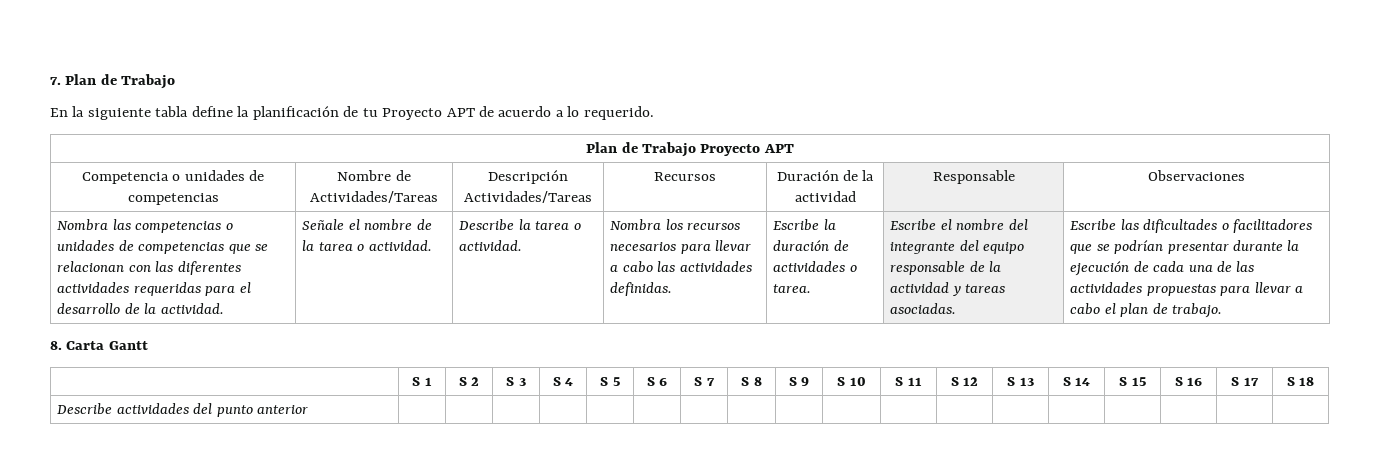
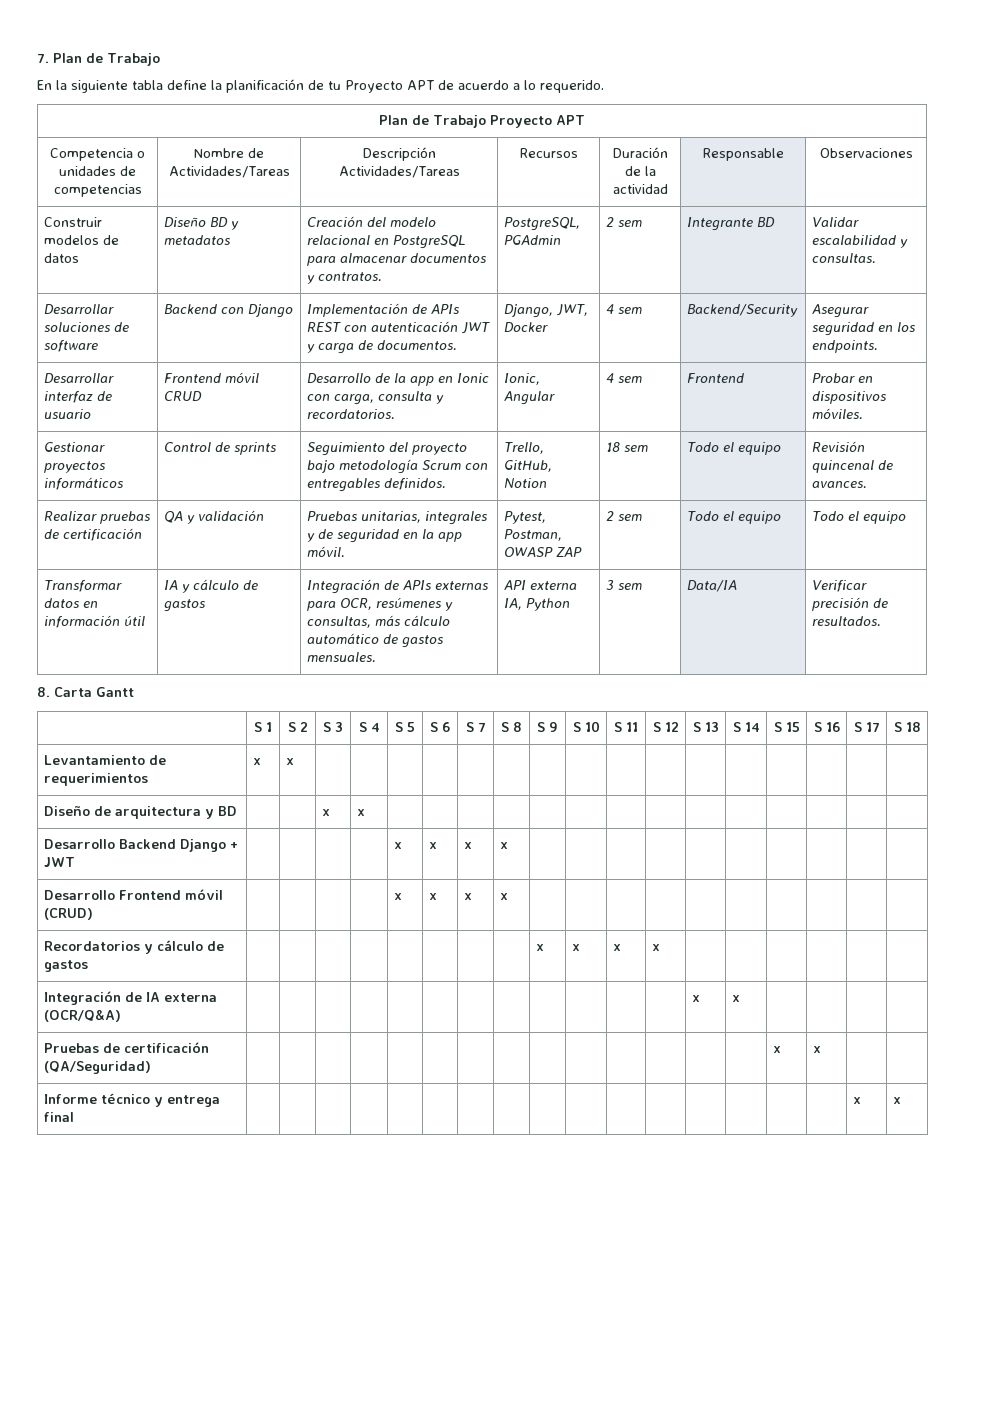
[57,219,233,233] [57,240,269,254] [57,261,241,275] [57,282,251,296] [57,303,224,314] [302,219,432,231] [302,240,432,251] [459,219,581,231] [459,240,523,251] [610,219,741,231] [610,240,752,254] [610,261,752,273] [610,282,673,296] [773,219,836,231] [773,240,849,251] [773,261,857,272] [773,284,812,293] [890,219,1028,231] [890,240,1025,254] [890,261,1002,275] [890,282,1006,296] [890,303,957,314] [1070,219,1313,233] [1070,240,1300,254] [1070,261,1255,276] [1070,282,1304,296] [1070,303,1223,318] Nombra las competencias o unidades de competencias que se relacionan con las diferentes actividades requeridas para el desarrollo de la actividad. | Señale el nombre de la tarea o actividad. | Describe la tarea o actividad. | Nombra los recursos necesarios para llevar a cabo las actividades definidas. | Escribe la duración de actividades o tarea. | Escribe el nombre del integrante del equipo responsable de la actividad y tareas asociadas. | Escribe las dificultades o facilitadores que se podrían presentar durante la ejecución de cada una de las actividades propuestas para llevar a cabo el plan de trabajo. -> [43,217,102,227] [43,235,119,245] [43,253,79,263] [163,217,239,230] [163,235,230,245] [306,216,436,227] [306,235,465,249] [306,253,486,266] [306,272,382,284] [503,217,580,231] [503,235,561,245] [605,217,642,227] [686,217,775,231] [811,217,859,227] [811,235,908,248] [811,253,876,264] [43,304,114,314] [43,322,129,332] [43,340,98,352] [163,304,293,318] [306,303,459,317] [306,321,490,334] [306,340,457,354] [503,304,588,318] [503,322,548,332] [605,304,642,314] [686,304,798,317] [811,304,869,318] [811,322,915,336] [811,340,878,353] [43,373,114,383] [43,391,112,403] [43,409,91,419] [163,372,259,383] [163,391,202,401] [306,373,489,386] [306,391,444,405] [306,409,395,420] [503,373,540,385] [503,391,555,405] [605,373,642,383] [686,373,744,383] [811,373,873,383] [811,391,886,404] [811,408,863,420] [43,442,105,452] [43,461,105,473] [43,477,123,490] [163,442,276,455] [306,442,467,456] [306,459,488,474] [306,478,446,492] [503,442,544,454] [503,460,552,472] [503,478,547,488] [605,442,648,452] [686,442,781,455] [811,441,865,452] [811,460,893,473] [811,481,867,489] [43,511,150,524] [43,528,142,541] [163,510,264,524] [306,511,487,525] [306,529,462,543] [306,546,345,558] [503,511,546,524] [503,529,562,541] [503,547,582,557] [605,511,642,521] [686,511,781,524] [811,511,906,524] [43,580,122,592] [43,598,98,608] [43,615,145,628] [163,579,258,593] [163,599,205,612] [306,579,488,594] [306,598,453,611] [306,615,450,628] [306,633,443,648] [306,652,376,663] [503,580,577,590] [503,598,570,611] [605,580,642,590] [686,580,737,592] [811,580,867,592] [811,597,888,611] [811,616,881,627] Construir modelos de datos | Diseño BD y metadatos | Creación del modelo relacional en PostgreSQL para almacenar documentos y contratos. | PostgreSQL, PGAdmin | 2 sem | Integrante BD | Validar escalabilidad y consultas. // Desarrollar soluciones de software | Backend con Django | Implementación de APIs REST con autenticación JWT y carga de documentos. | Django, JWT, Docker | 4 sem | Backend/Security | Asegurar seguridad en los endpoints. // Desarrollar interfaz de usuario | Frontend móvil CRUD | Desarrollo de la app en Ionic con carga, consulta y recordatorios. | Ionic, Angular | 4 sem | Frontend | Probar en dispositivos móviles. // Gestionar proyectos informáticos | Control de sprints | Seguimiento del proyecto bajo metodología Scrum con entregables definidos. | Trello, GitHub, Notion | 18 sem | Todo el equipo | Revisión quincenal de avances. // Realizar pruebas de certificación | QA y validación | Pruebas unitarias, integrales y de seguridad en la app móvil. | Pytest, Postman, OWASP ZAP | 2 sem | Todo el equipo | Todo el equipo // Transformar datos en información útil | IA y cálculo de gastos | Integración de APIs externas para OCR, resúmenes y consultas, más cálculo automático de gastos mensuales. | API externa IA, Python | 3 sem | Data/IA | Verificar precisión de resultados.
[57,403,309,417] Describe actividades del punto anterior | | | | | | | | | | | | | | | | | | -> [43,755,166,765] [43,773,148,786] [252,758,261,765] [285,758,294,765] [43,806,237,819] [321,809,330,816] [356,809,365,816] [43,839,238,852] [43,857,75,867] [393,842,402,849] [428,842,437,849] [463,842,472,849] [499,842,508,849] [43,889,223,900] [43,908,93,920] [393,893,402,900] [428,893,437,900] [463,893,472,900] [499,893,508,900] [43,940,224,954] [43,960,88,972] [535,944,544,951] [571,944,580,951] [612,944,621,951] [651,944,660,951] [43,991,217,1005] [43,1009,121,1022] [691,995,700,1002] [731,995,740,1002] [43,1042,209,1053] [43,1061,151,1074] [772,1046,781,1053] [812,1046,821,1053] [43,1093,220,1107] [43,1112,74,1122] [852,1097,861,1104] [892,1097,901,1104] Levantamiento de requerimientos | x | x | | | | | | | | | | | | | | | | // Diseño de arquitectura y BD | | | x | x | | | | | | | | | | | | | | // Desarrollo Backend Django + JWT | | | | | x | x | x | x | | | | | | | | | | // Desarrollo Frontend móvil (CRUD) | | | | | x | x | x | x | | | | | | | | | | // Recordatorios y cálculo de gastos | | | | | | | | | x | x | x | x | | | | | | // Integración de IA externa (OCR/Q&A) | | | | | | | | | | | | | x | x | | | | // Pruebas de certificación (QA/Seguridad) | | | | | | | | | | | | | | | x | x | | // Informe técnico y entrega final | | | | | | | | | | | | | | | | | x | x

